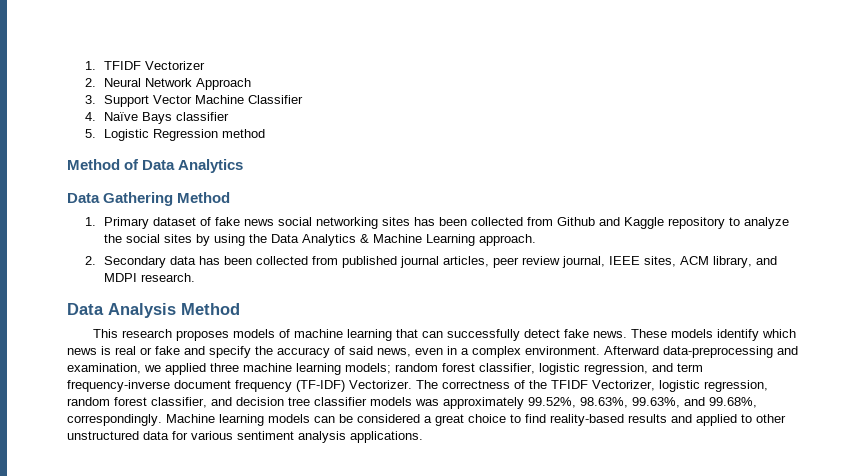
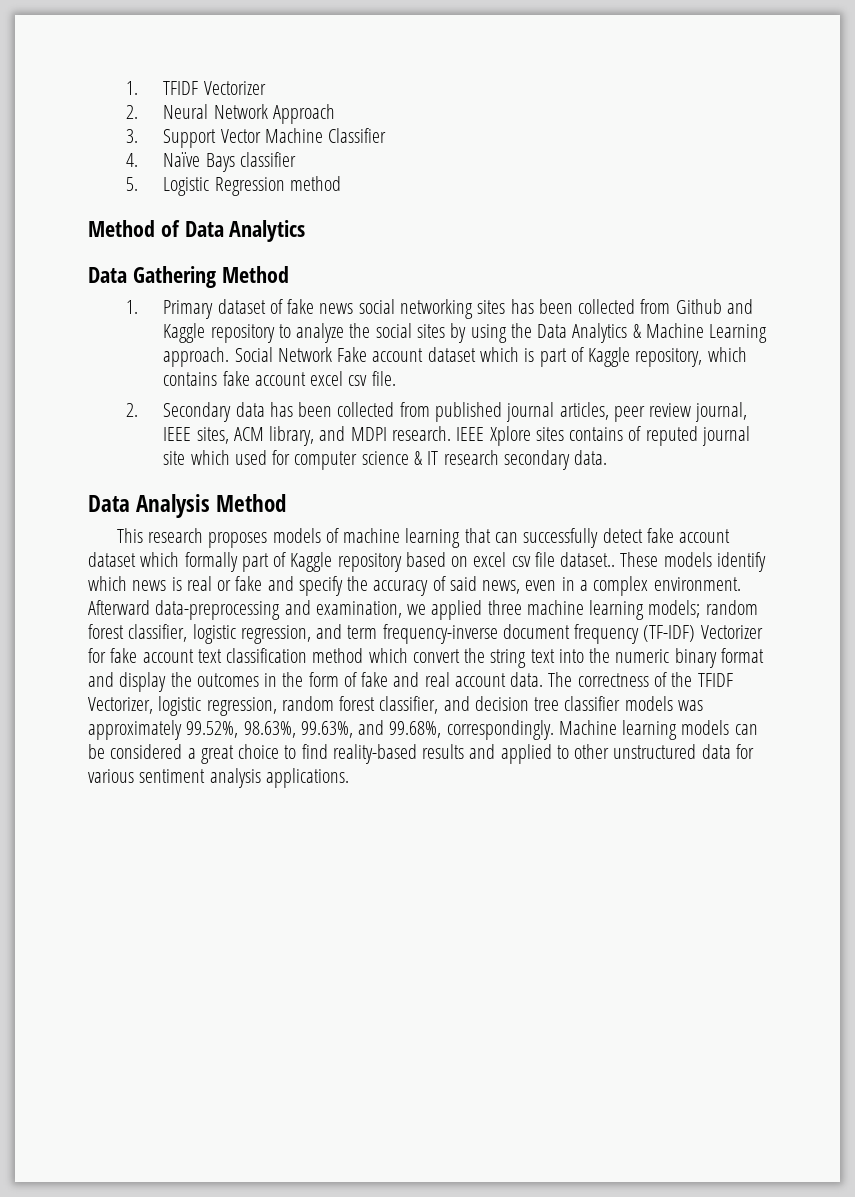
(536, 240) none -> [234,347,747,367] [163,371,396,386] Social Network Fake account dataset which is part of Kaggle repository, which contains fake account excel csv file.
(195, 277) none -> [456,426,750,446] [163,450,608,470] IEEE Xplore sites contains of reputed journal site which used for computer science & IT research secondary data.
[593,331,628,338] news. -> [679,529,731,543] [88,552,616,572] account dataset which formally part of Kaggle repository based on excel csv file dataset..
[349,380,412,389] Vectorizer. -> [700,625,763,639] [88,648,764,668] [88,672,544,692] Vectorizer for fake account text classification method which convert the string text into the numeric binary format and display the outcomes in the form of fake and real account data.

